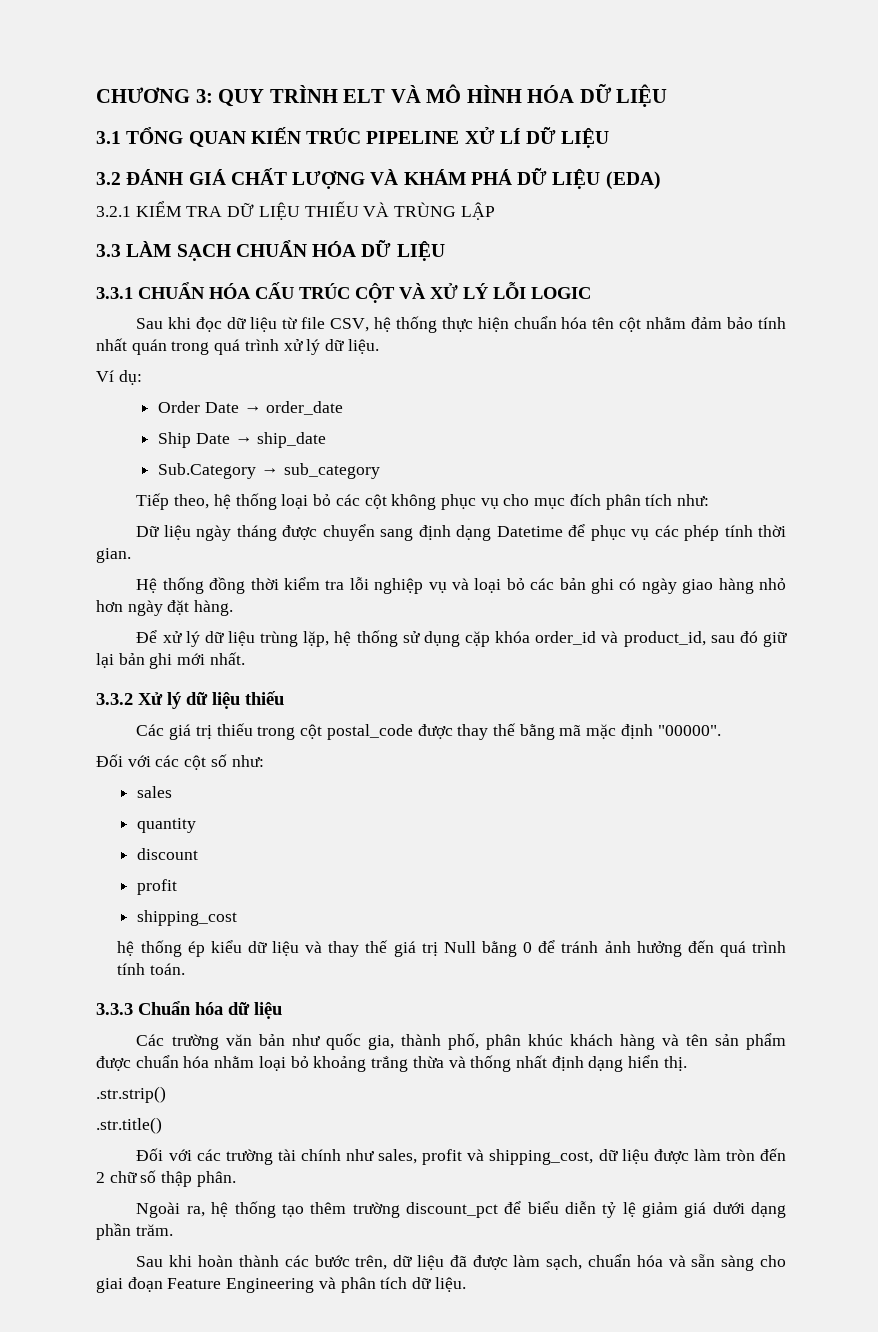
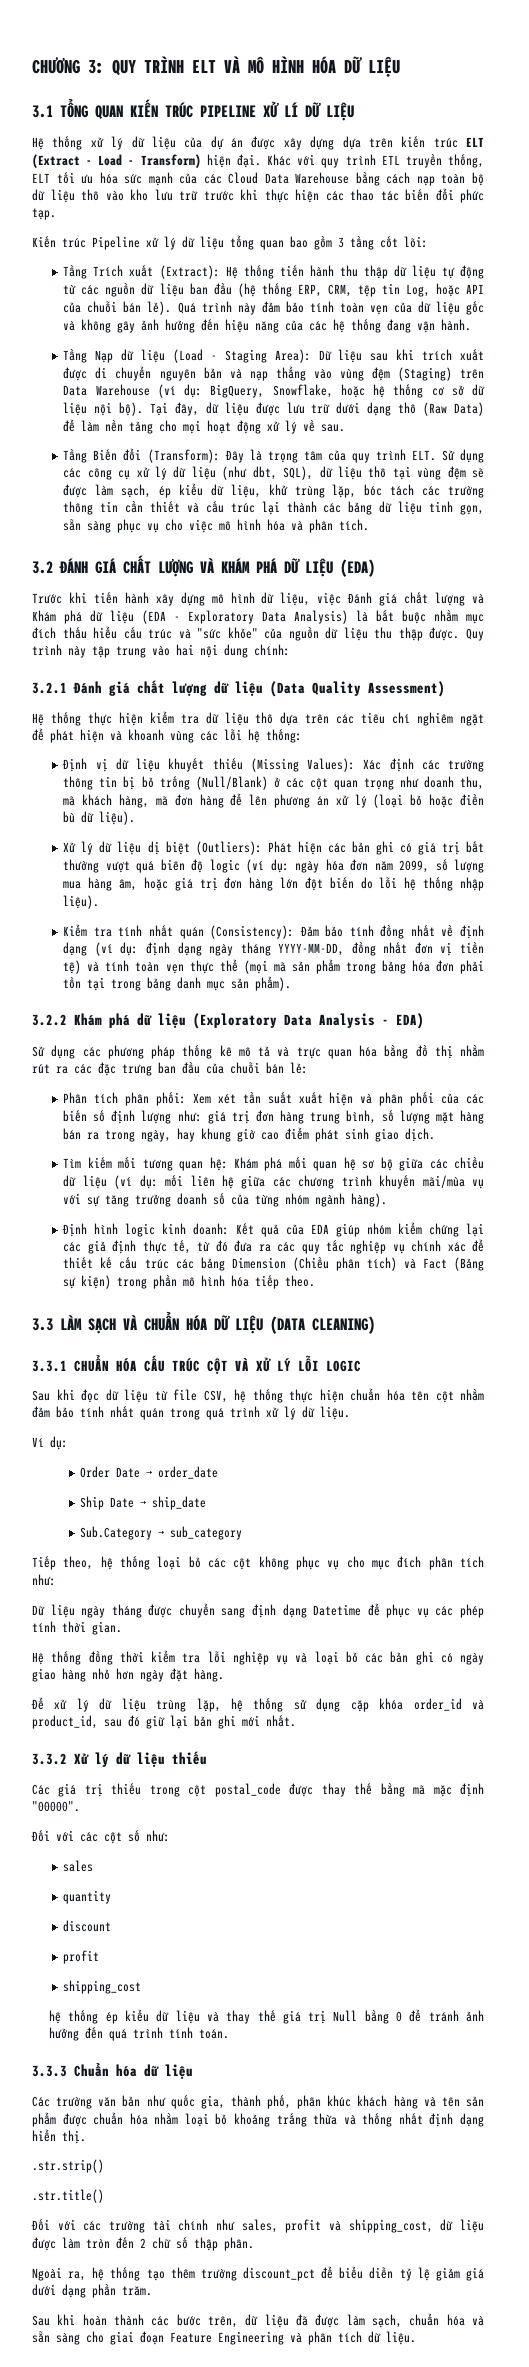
(610, 138) none -> [32,136,484,150] [32,154,484,168] [32,171,485,186] [32,188,484,203] [32,208,56,220] [32,235,428,250] [63,265,484,279] [63,283,484,297] [63,301,484,315] [63,319,472,333] [63,349,485,363] [63,366,485,381] [63,384,485,398] [63,402,484,416] [63,419,346,434] [63,448,484,463] [63,466,484,480] [63,483,485,498] [63,501,484,515] [63,519,370,533] // Hệ thống xử lý dữ liệu của dự án được xây dựng dựa trên kiến trúc ELT (Extract - Load - Transform) hiện đại. Khác với quy trình ETL truyền thống, ELT tối ưu hóa sức mạnh của các Cloud Data Warehouse bằng cách nạp toàn bộ dữ liệu thô vào kho lưu trữ trước khi thực hiện các thao tác biến đổi phức tạp. // Kiến trúc Pipeline xử lý dữ liệu tổng quan bao gồm 3 tầng cốt lõi: // Tầng Trích xuất (Extract): Hệ thống tiến hành thu thập dữ liệu tự động từ các nguồn dữ liệu ban đầu (hệ thống ERP, CRM, tệp tin Log, hoặc API của chuỗi bán lẻ). Quá trình này đảm bảo tính toàn vẹn của dữ liệu gốc và không gây ảnh hưởng đến hiệu năng của các hệ thống đang vận hành. // Tầng Nạp dữ liệu (Load - Staging Area): Dữ liệu sau khi trích xuất được di chuyển nguyên bản và nạp thẳng vào vùng đệm (Staging) trên Data Warehouse (ví dụ: BigQuery, Snowflake, hoặc hệ thống cơ sở dữ liệu nội bộ). Tại đây, dữ liệu được lưu trữ dưới dạng thô (Raw Data) để làm nền tảng cho mọi hoạt động xử lý về sau. // Tầng Biến đổi (Transform): Đây là trọng tâm của quy trình ELT. Sử dụng các công cụ xử lý dữ liệu (như dbt, SQL), dữ liệu thô tại vùng đệm sẽ được làm sạch, ép kiểu dữ liệu, khử trùng lặp, bóc tách các trường thông tin cần thiết và cấu trúc lại thành các bảng dữ liệu tinh gọn, sẵn sàng phục vụ cho việc mô hình hóa và phân tích.
[96,201,495,220] 3.2.1 KIỂM TRA DỮ LIỆU THIẾU VÀ TRÙNG LẬP -> [32,592,485,606] [32,609,484,624] [32,626,485,641] [32,644,290,658] [32,680,445,697] [32,711,485,726] [32,728,302,743] [62,758,484,772] [63,776,484,790] [63,793,485,808] [63,811,136,825] [63,841,484,855] [63,859,485,873] [63,877,485,891] [63,895,100,909] [63,924,485,939] [63,942,485,956] [63,959,484,974] [63,976,292,991] [32,1013,424,1029] [32,1044,484,1059] [32,1062,308,1076] [63,1092,484,1106] [63,1110,484,1124] [63,1127,436,1142] [63,1157,484,1171] [63,1175,484,1189] [63,1193,388,1207] [62,1222,484,1237] [63,1239,484,1254] [63,1257,485,1271] [63,1275,316,1289] Trước khi tiến hành xây dựng mô hình dữ liệu, việc Đánh giá chất lượng và Khám phá dữ liệu (EDA - Exploratory Data Analysis) là bắt buộc nhằm mục đích thấu hiểu cấu trúc và "sức khỏe" của nguồn dữ liệu thu thập được. Quy trình này tập trung vào hai nội dung chính: // 3.2.1 Đánh giá chất lượng dữ liệu (Data Quality Assessment) // Hệ thống thực hiện kiểm tra dữ liệu thô dựa trên các tiêu chí nghiêm ngặt để phát hiện và khoanh vùng các lỗi hệ thống: // Định vị dữ liệu khuyết thiếu (Missing Values): Xác định các trường thông tin bị bỏ trống (Null/Blank) ở các cột quan trọng như doanh thu, mã khách hàng, mã đơn hàng để lên phương án xử lý (loại bỏ hoặc điền bù dữ liệu). // Xử lý dữ liệu dị biệt (Outliers): Phát hiện các bản ghi có giá trị bất thường vượt quá biên độ logic (ví dụ: ngày hóa đơn năm 2099, số lượng mua hàng âm, hoặc giá trị đơn hàng lớn đột biến do lỗi hệ thống nhập liệu). // Kiểm tra tính nhất quán (Consistency): Đảm bảo tính đồng nhất về định dạng (ví dụ: định dạng ngày tháng YYYY-MM-DD, đồng nhất đơn vị tiền tệ) và tính toàn vẹn thực thể (mọi mã sản phẩm trong bảng hóa đơn phải tồn tại trong bảng danh mục sản phẩm). // 3.2.2 Khám phá dữ liệu (Exploratory Data Analysis - EDA) // Sử dụng các phương pháp thống kê mô tả và trực quan hóa bằng đồ thị nhằm rút ra các đặc trưng ban đầu của chuỗi bán lẻ: // Phân tích phân phối: Xem xét tần suất xuất hiện và phân phối của các biến số định lượng như: giá trị đơn hàng trung bình, số lượng mặt hàng bán ra trong ngày, hay khung giờ cao điểm phát sinh giao dịch. // Tìm kiếm mối tương quan hệ: Khám phá mối quan hệ sơ bộ giữa các chiều dữ liệu (ví dụ: mối liên hệ giữa các chương trình khuyến mãi/mùa vụ với sự tăng trưởng doanh số của từng nhóm ngành hàng). // Định hình logic kinh doanh: Kết quả của EDA giúp nhóm kiểm chứng lại các giả định thực tế, từ đó đưa ra các quy tắc nghiệp vụ chính xác để thiết kế cấu trúc các bảng Dimension (Chiều phân tích) và Fact (Bảng sự kiện) trong phần mô hình hóa tiếp theo.
(231, 252) none -> [123,1315,137,1330] VÀ
(445, 251) none -> [270,1316,375,1334] (DATA CLEANING)

